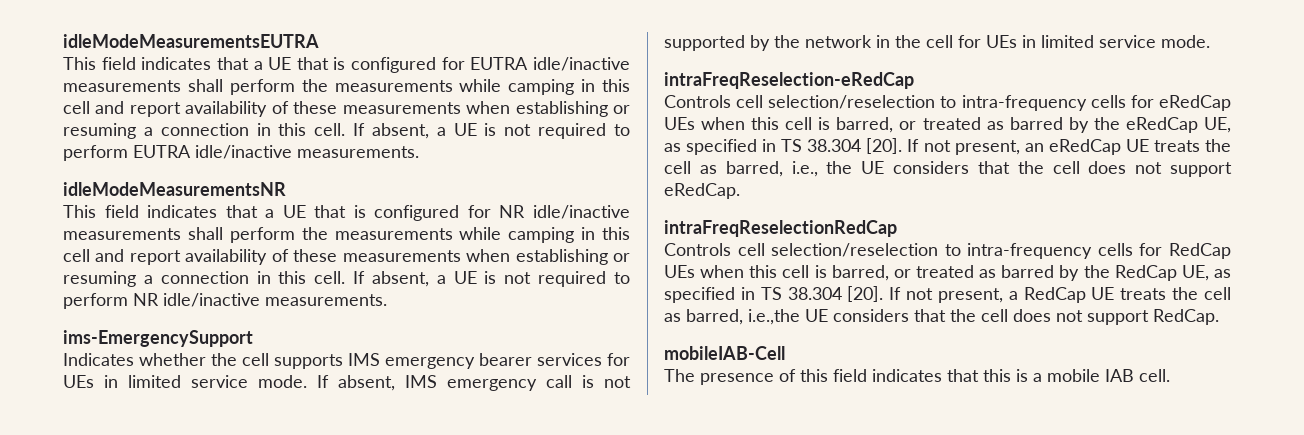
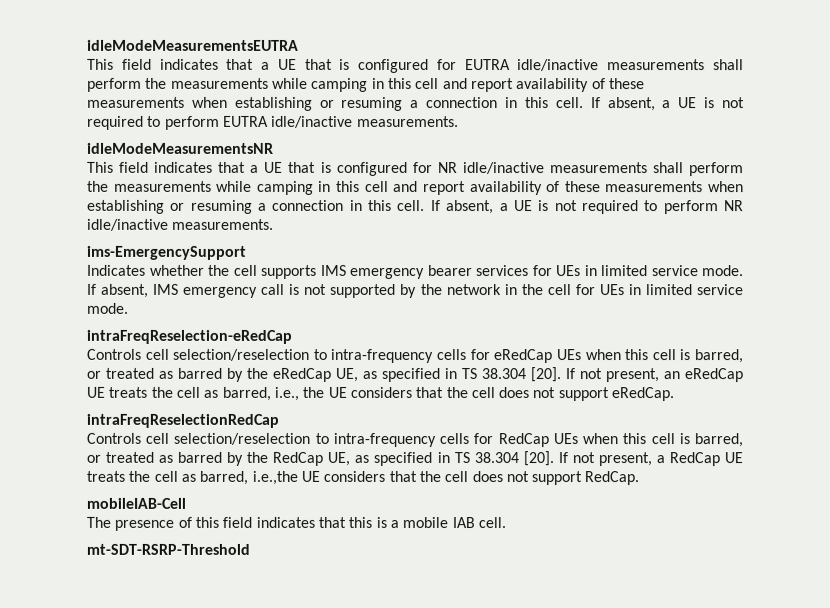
(1170, 375) none -> [86,543,250,555] // mt-SDT-RSRP-Threshold

